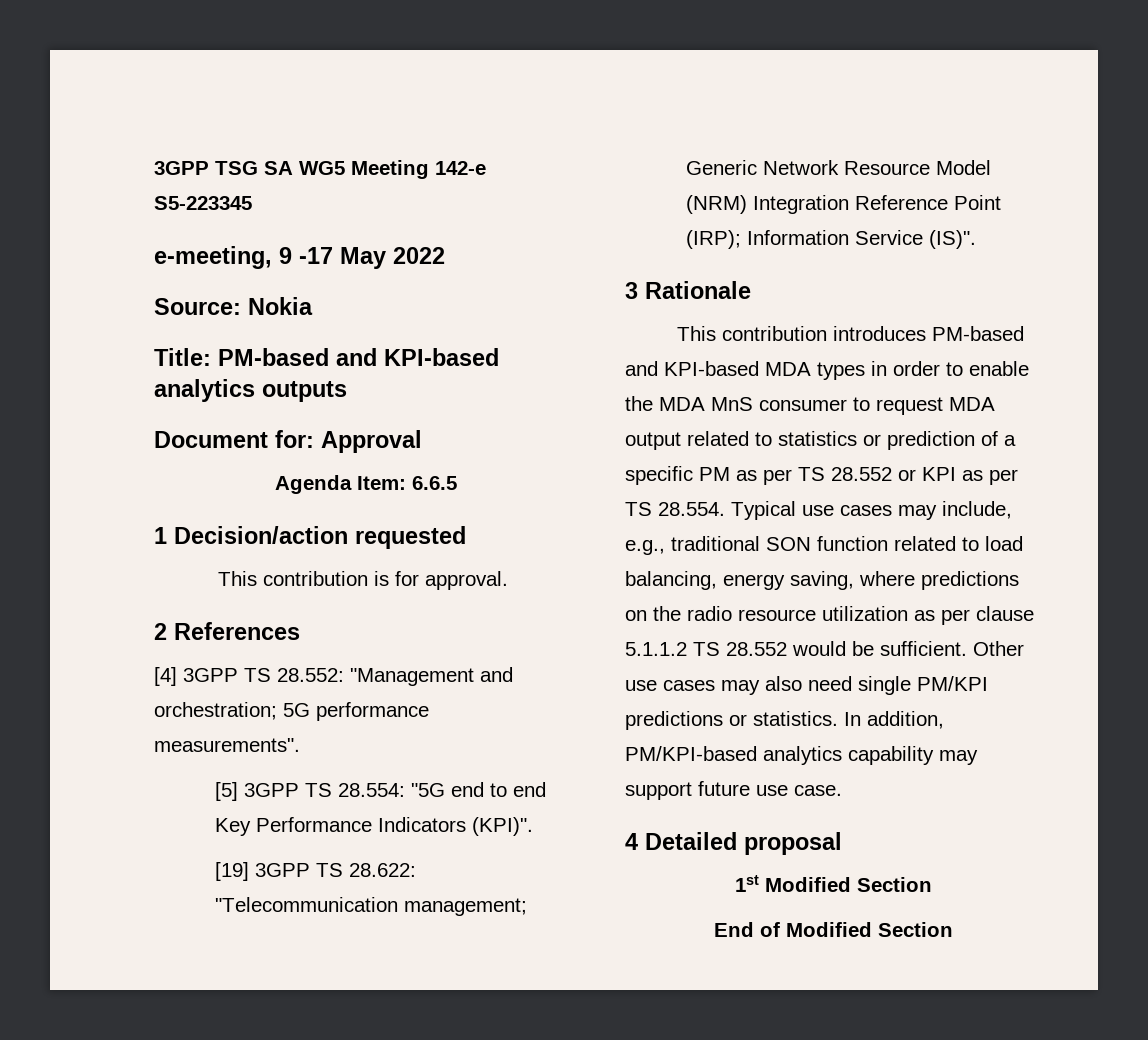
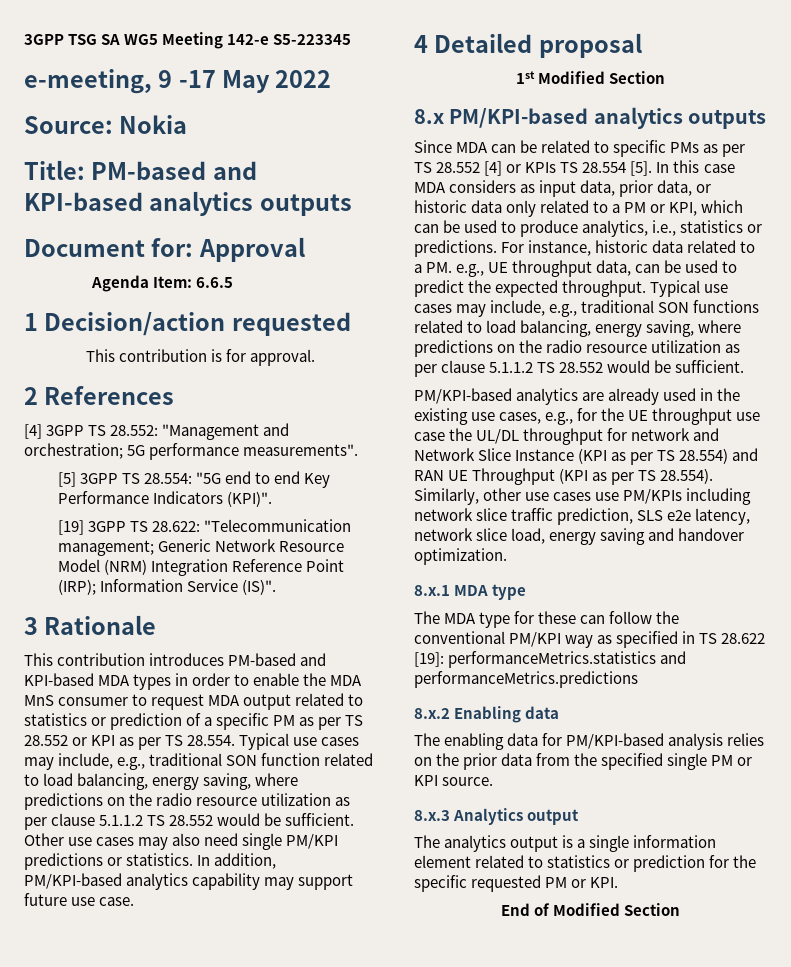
(932, 884) none -> [414,107,767,129] [414,140,746,157] [414,160,735,176] [414,180,712,197] [414,200,744,217] [414,220,763,237] [414,240,756,257] [414,260,738,277] [414,280,729,297] [414,300,760,317] [414,320,742,337] [414,340,741,357] [414,360,745,377] [414,388,741,405] [414,408,761,425] [414,428,720,445] [414,448,759,465] [414,468,714,485] [414,488,752,505] [414,508,751,525] [414,528,745,545] [414,548,507,565] [414,584,527,600] [414,611,680,628] [414,631,766,648] [414,651,687,668] [414,671,638,688] [414,706,560,723] [414,733,765,750] [414,753,753,770] [414,775,494,786] [414,808,580,825] [414,835,717,852] [414,855,757,872] [414,875,619,892] // 8.x PM/KPI-based analytics outputs // Since MDA can be related to specific PMs as per TS 28.552 [4] or KPIs TS 28.554 [5]. In this case MDA considers as input data, prior data, or historic data only related to a PM or KPI, which can be used to produce analytics, i.e., statistics or predictions. For instance, historic data related to a PM. e.g., UE throughput data, can be used to predict the expected throughput. Typical use cases may include, e.g., traditional SON functions related to load balancing, energy saving, where predictions on the radio resource utilization as per clause 5.1.1.2 TS 28.552 would be sufficient. // PM/KPI-based analytics are already used in the existing use cases, e.g., for the UE throughput use case the UL/DL throughput for network and Network Slice Instance (KPI as per TS 28.554) and RAN UE Throughput (KPI as per TS 28.554). Similarly, other use cases use PM/KPIs including network slice traffic prediction, SLS e2e latency, network slice load, energy saving and handover optimization. // 8.x.1 MDA type // The MDA type for these can follow the conventional PM/KPI way as specified in TS 28.622 [19]: performanceMetrics.statistics and performanceMetrics.predictions // 8.x.2 Enabling data // The enabling data for PM/KPI-based analysis relies on the prior data from the specified single PM or KPI source. // 8.x.3 Analytics output // The analytics output is a single information element related to statistics or prediction for the specific requested PM or KPI.

